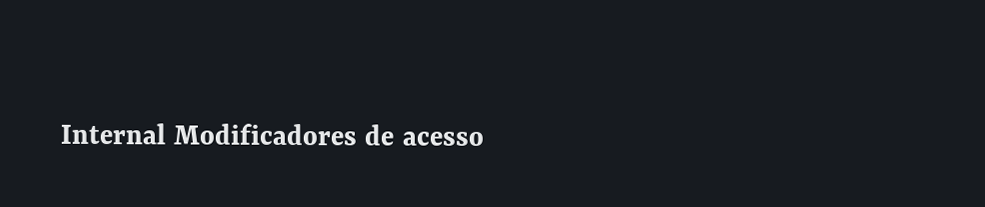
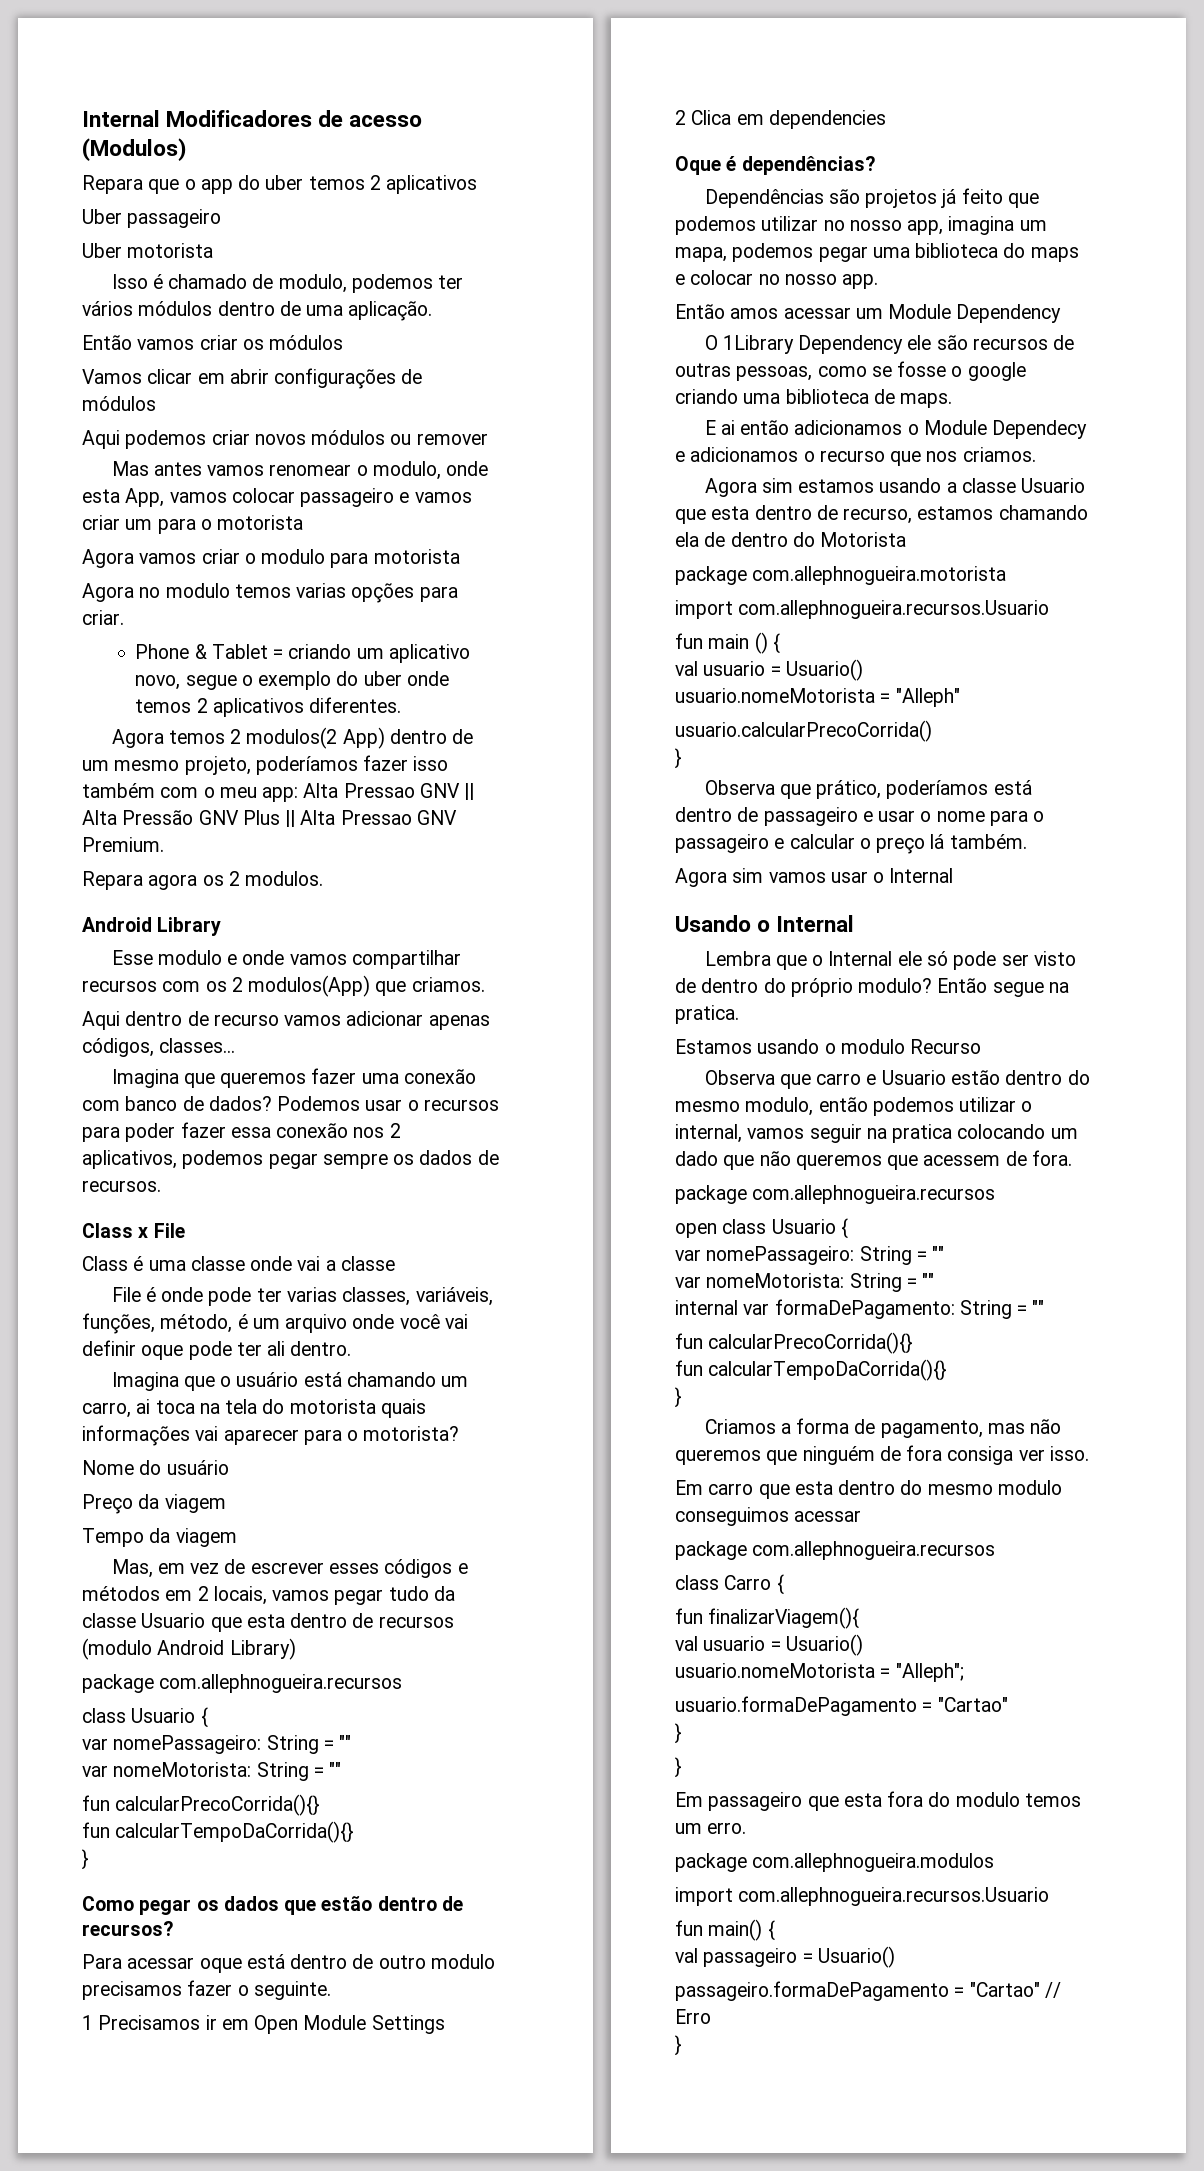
(484, 138) none -> [82,138,186,161] [82,175,478,194] [82,209,222,228] [82,243,214,258] [111,274,464,293] [82,301,433,321] [82,335,344,350] [82,368,423,389] [82,396,156,411] [82,430,488,449] [111,461,489,480] [82,488,472,507] [82,515,304,534] [82,549,460,568] [82,583,458,603] [82,610,124,625] [135,644,470,663] [135,671,449,690] [135,697,402,717] [111,727,474,749] [82,755,449,775] [82,783,475,802] [82,810,457,827] [82,837,164,852] [82,871,324,890] [82,917,222,936] [111,950,461,969] [82,975,485,997] [82,1011,490,1030] [82,1038,236,1057] [111,1068,476,1088] [82,1096,499,1111] [82,1122,401,1142] [82,1150,499,1169] [82,1180,161,1192] [82,1223,185,1238] [82,1256,395,1271] [111,1287,493,1306] [82,1313,468,1334] [82,1340,352,1360] [111,1372,469,1391] [82,1399,426,1418] [82,1425,460,1446] [82,1460,229,1475] [82,1494,226,1514] [82,1528,237,1547] [111,1559,468,1578] [82,1586,455,1605] [82,1613,454,1632] [82,1638,296,1660] [82,1674,403,1693] [82,1707,208,1728] [82,1735,352,1754] [82,1762,342,1781] [82,1794,321,1816] [82,1821,355,1843] [82,1849,89,1870] [82,1896,463,1915] [82,1921,173,1936] [82,1954,495,1973] [82,1980,331,2000] [82,2015,445,2034] [675,110,886,129] [675,156,875,175] [704,188,1039,208] [675,216,1047,235] [675,243,1079,262] [675,270,879,289] [675,304,1062,323] [704,335,1075,354] [675,361,1026,381] [675,389,953,408] [704,420,1088,439] [675,447,1036,466] [704,478,1086,497] [675,505,1088,524] [675,532,907,547] [675,566,1007,585] [675,600,1050,619] [675,632,780,654] [675,659,863,681] [675,688,960,707] [675,720,932,742] [675,748,682,769] [704,780,1032,799] [675,807,1045,826] [675,834,1027,854] [675,868,954,887] [675,915,855,932] [704,951,1076,970] [675,978,1069,997] [675,1005,739,1024] [675,1039,982,1054] [704,1070,1090,1089] [675,1097,1033,1116] [675,1124,1078,1143] [675,1150,1072,1170] [675,1185,996,1204] [675,1218,848,1239] [675,1246,945,1265] [675,1273,935,1292] [675,1299,1045,1319] [675,1332,914,1354] [675,1359,948,1381] [675,1387,682,1408] [704,1418,1062,1438] [675,1445,1089,1465] [675,1480,1062,1499] [675,1507,862,1526] [675,1541,996,1560] [675,1574,784,1595] [675,1607,860,1629] [675,1634,863,1656] [675,1663,964,1682] [675,1696,1008,1716] [675,1723,682,1744] [675,1757,682,1778] [675,1791,1081,1811] [675,1822,747,1834] [675,1853,995,1872] [675,1887,1050,1906] [675,1919,775,1941] [675,1946,895,1968] [675,1981,1061,2001] [675,2009,711,2024] [675,2035,682,2056] (Modulos) // Repara que o app do uber temos 2 aplicativos // Uber passageiro // Uber motorista // Isso é chamado de modulo, podemos ter vários módulos dentro de uma aplicação. // Então vamos criar os módulos // Vamos clicar em abrir configurações de módulos // Aqui podemos criar novos módulos ou remover // Mas antes vamos renomear o modulo, onde esta App, vamos colocar passageiro e vamos criar um para o motorista // Agora vamos criar o modulo para motorista // Agora no modulo temos varias opções para criar. // Phone & Tablet = criando um aplicativo novo, segue o exemplo do uber onde temos 2 aplicativos diferentes. // Agora temos 2 modulos(2 App) dentro de um mesmo projeto, poderíamos fazer isso também com o meu app: Alta Pressao GNV || Alta Pressão GNV Plus || Alta Pressao GNV Premium. // Repara agora os 2 modulos. // Android Library // Esse modulo e onde vamos compartilhar recursos com os 2 modulos(App) que criamos. // Aqui dentro de recurso vamos adicionar apenas códigos, classes... // Imagina que queremos fazer uma conexão com banco de dados? Podemos usar o recursos para poder fazer essa conexão nos 2 aplicativos, podemos pegar sempre os dados de recursos. // Class x File // Class é uma classe onde vai a classe // File é onde pode ter varias classes, variáveis, funções, método, é um arquivo onde você vai definir oque pode ter ali dentro. // Imagina que o usuário está chamando um carro, ai toca na tela do motorista quais informações vai aparecer para o motorista? // Nome do usuário // Preço da viagem // Tempo da viagem // Mas, em vez de escrever esses códigos e métodos em 2 locais, vamos pegar tudo da classe Usuario que esta dentro de recursos (modulo Android Library) // package com.allephnogueira.recursos // class Usuario { // var nomePassageiro: String = "" // var nomeMotorista: String = "" // fun calcularPrecoCorrida(){} // fun calcularTempoDaCorrida(){} // } // Como pegar os dados que estão dentro de recursos? // Para acessar oque está dentro de outro modulo precisamos fazer o seguinte. // 1 Precisamos ir em Open Module Settings // 2 Clica em dependencies // Oque é dependências? // Dependências são projetos já feito que podemos utilizar no nosso app, imagina um mapa, podemos pegar uma biblioteca do maps e colocar no nosso app. // Então amos acessar um Module Dependency // O 1Library Dependency ele são recursos de outras pessoas, como se fosse o google criando uma biblioteca de maps. // E ai então adicionamos o Module Dependecy e adicionamos o recurso que nos criamos. // Agora sim estamos usando a classe Usuario que esta dentro de recurso, estamos chamando ela de dentro do Motorista // package com.allephnogueira.motorista // import com.allephnogueira.recursos.Usuario // fun main () { // val usuario = Usuario() // usuario.nomeMotorista = "Alleph" // usuario.calcularPrecoCorrida() // } // Observa que prático, poderíamos está dentro de passageiro e usar o nome para o passageiro e calcular o preço lá também. // Agora sim vamos usar o Internal // Usando o Internal // Lembra que o Internal ele só pode ser visto de dentro do próprio modulo? Então segue na pratica. // Estamos usando o modulo Recurso // Observa que carro e Usuario estão dentro do mesmo modulo, então podemos utilizar o internal, vamos seguir na pratica colocando um dado que não queremos que acessem de fora. // package com.allephnogueira.recursos // open class Usuario { // var nomePassageiro: String = "" // var nomeMotorista: String = "" // internal var formaDePagamento: String = "" // fun calcularPrecoCorrida(){} // fun calcularTempoDaCorrida(){} // } // Criamos a forma de pagamento, mas não queremos que ninguém de fora consiga ver isso. // Em carro que esta dentro do mesmo modulo conseguimos acessar // package com.allephnogueira.recursos // class Carro { // fun finalizarViagem(){ // val usuario = Usuario() // usuario.nomeMotorista = "Alleph"; // usuario.formaDePagamento = "Cartao" // } // } // Em passageiro que esta fora do modulo temos um erro. // package com.allephnogueira.modulos // import com.allephnogueira.recursos.Usuario // fun main() { // val passageiro = Usuario() // passageiro.formaDePagamento = "Cartao" // Erro // }

